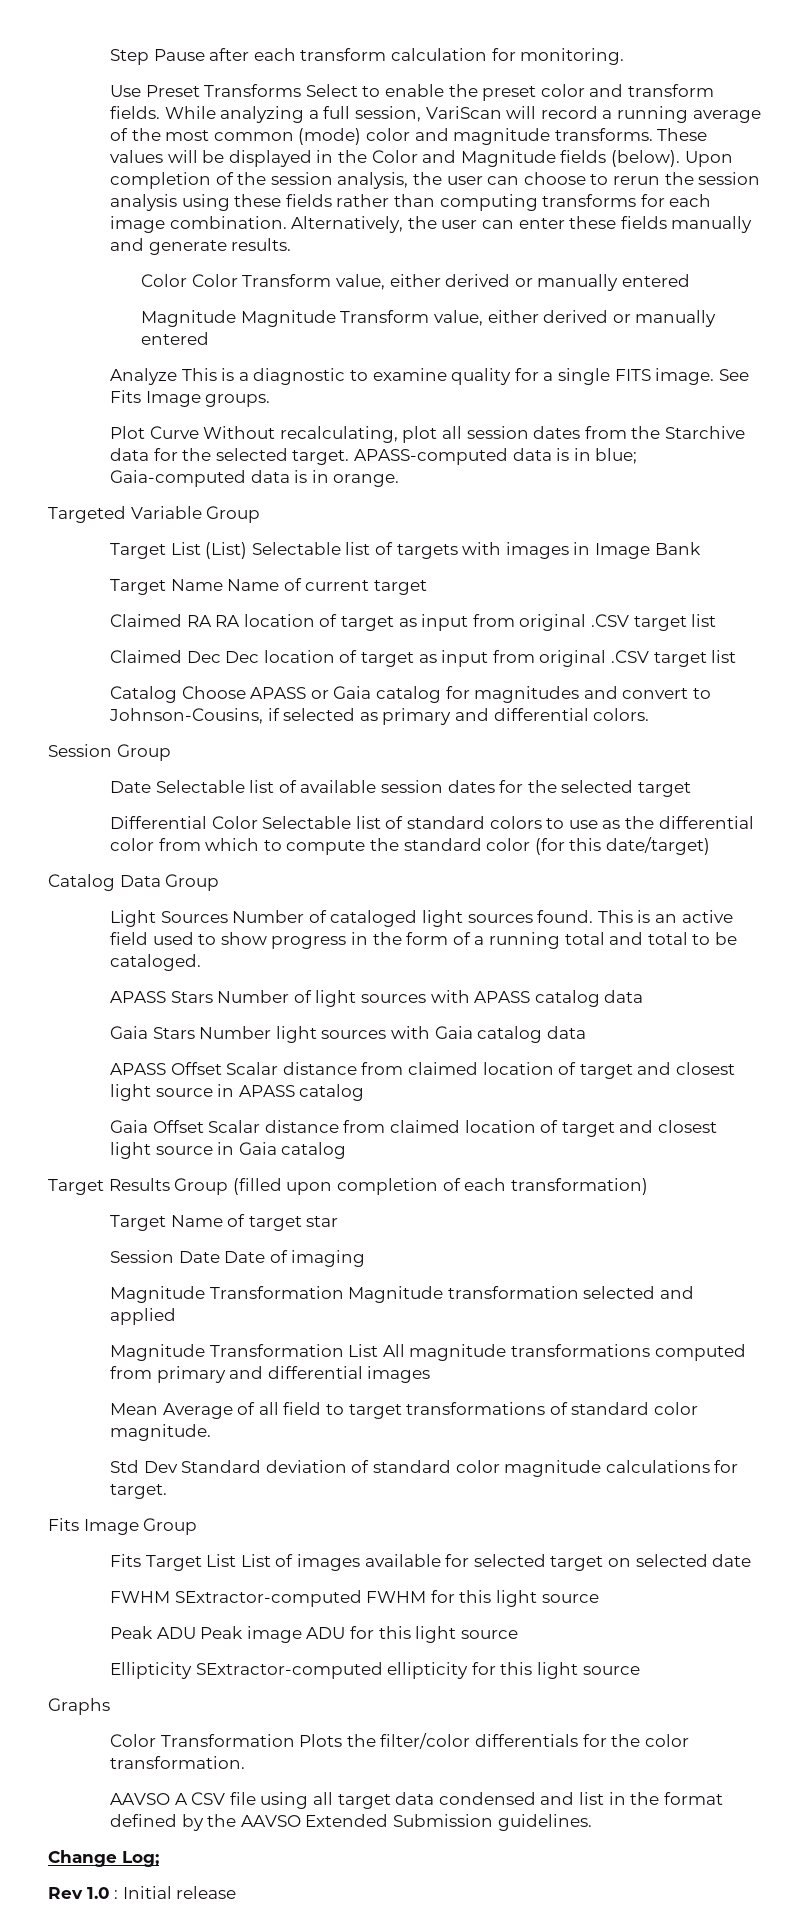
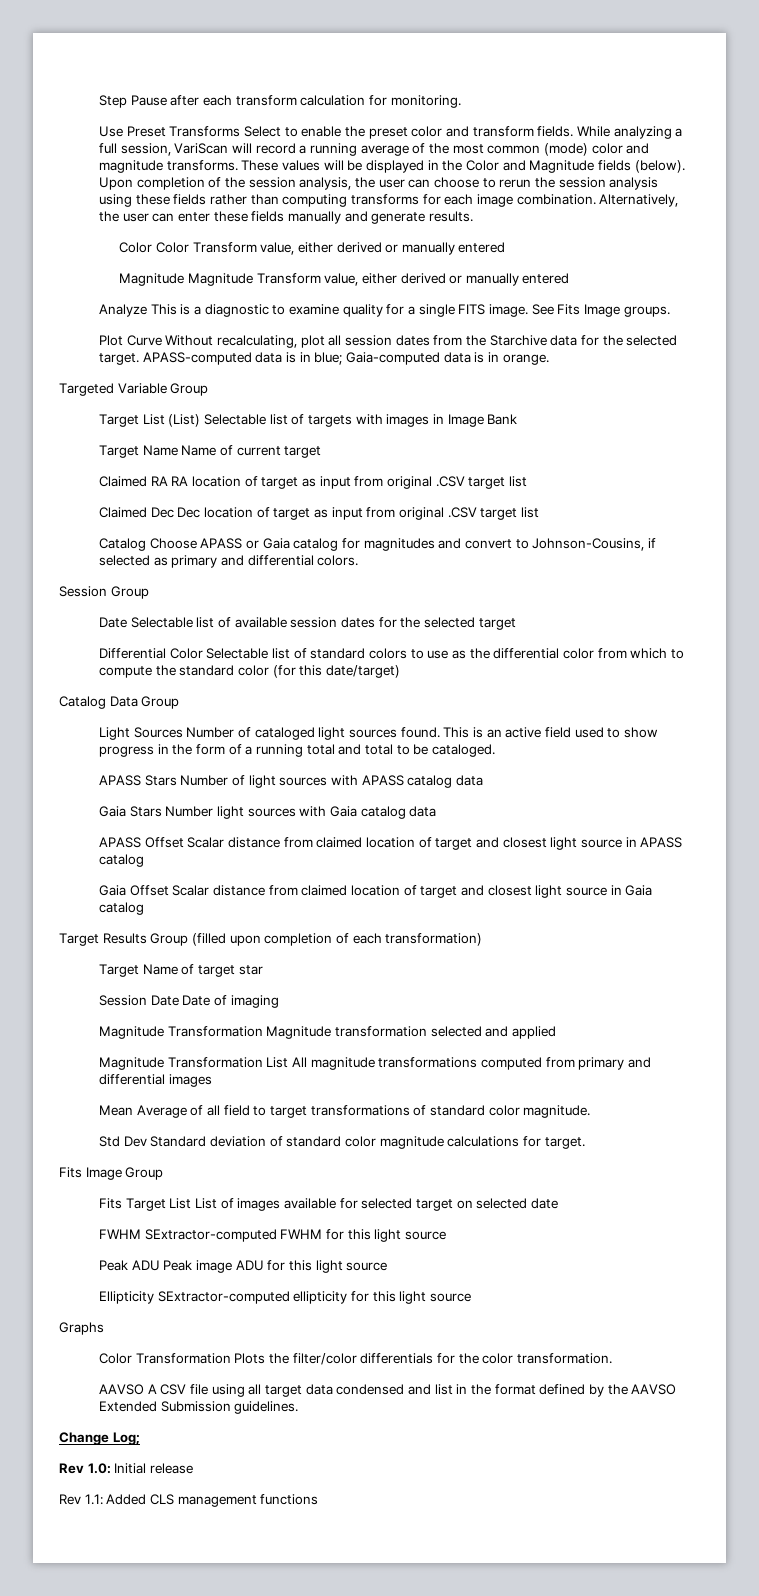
[86,1887,119,1899] 1.0 : -> [87,1463,111,1474] 1.0:
(237, 1892) none -> [59,1494,319,1507] // Rev 1.1: Added CLS management functions

